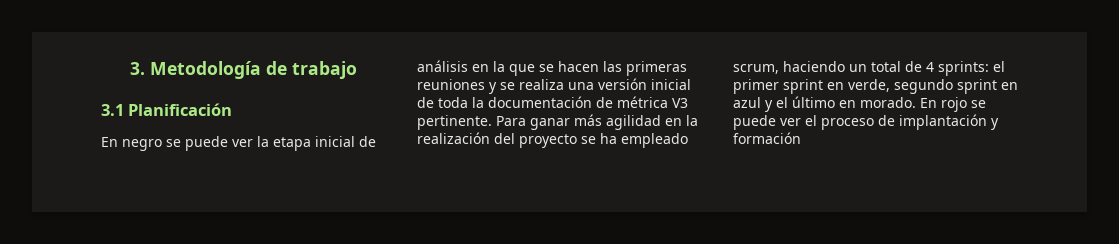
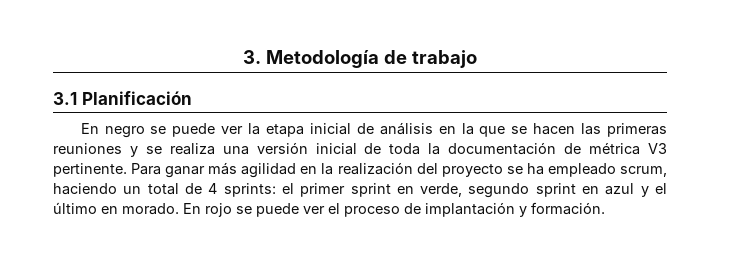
[733,132,801,144] formación -> [531,202,605,215] formación.

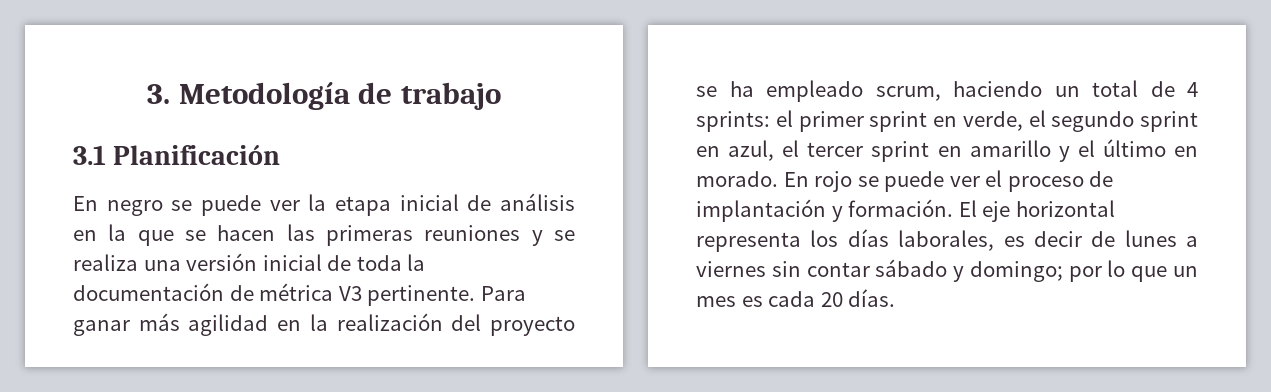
(463, 190) none -> [1028,110,1046,127] el
[605,183,635,195] azul -> [728,140,1051,162] azul, el tercer sprint en amarillo
(605, 208) none -> [958,200,1115,222] [696,229,1198,252] [696,259,1198,282] [696,289,896,307] El eje horizontal representa los días laborales, es decir de lunes a viernes sin contar sábado y domingo; por lo que un mes es cada 20 días.

